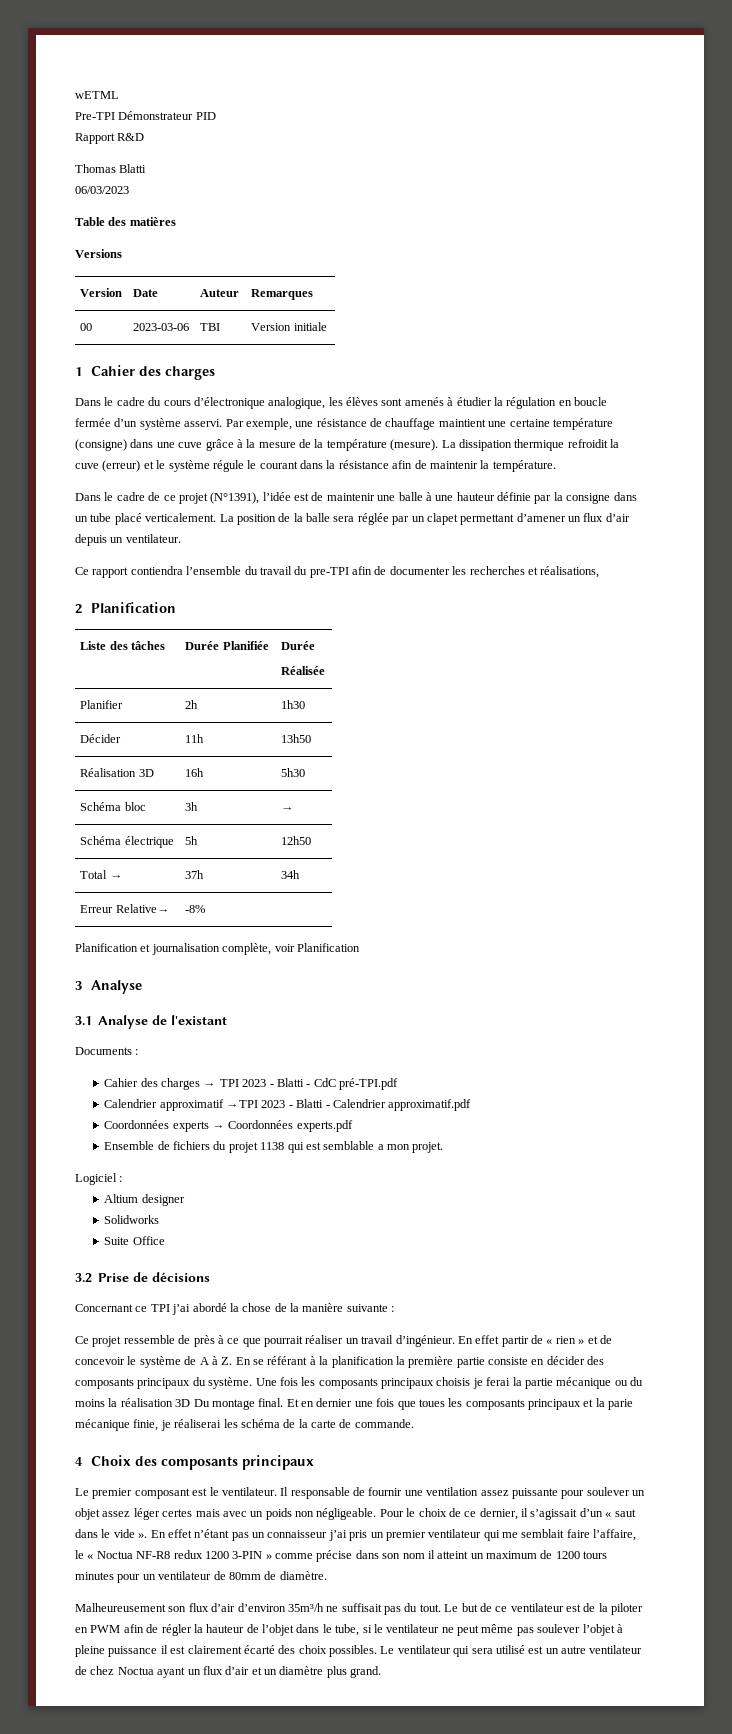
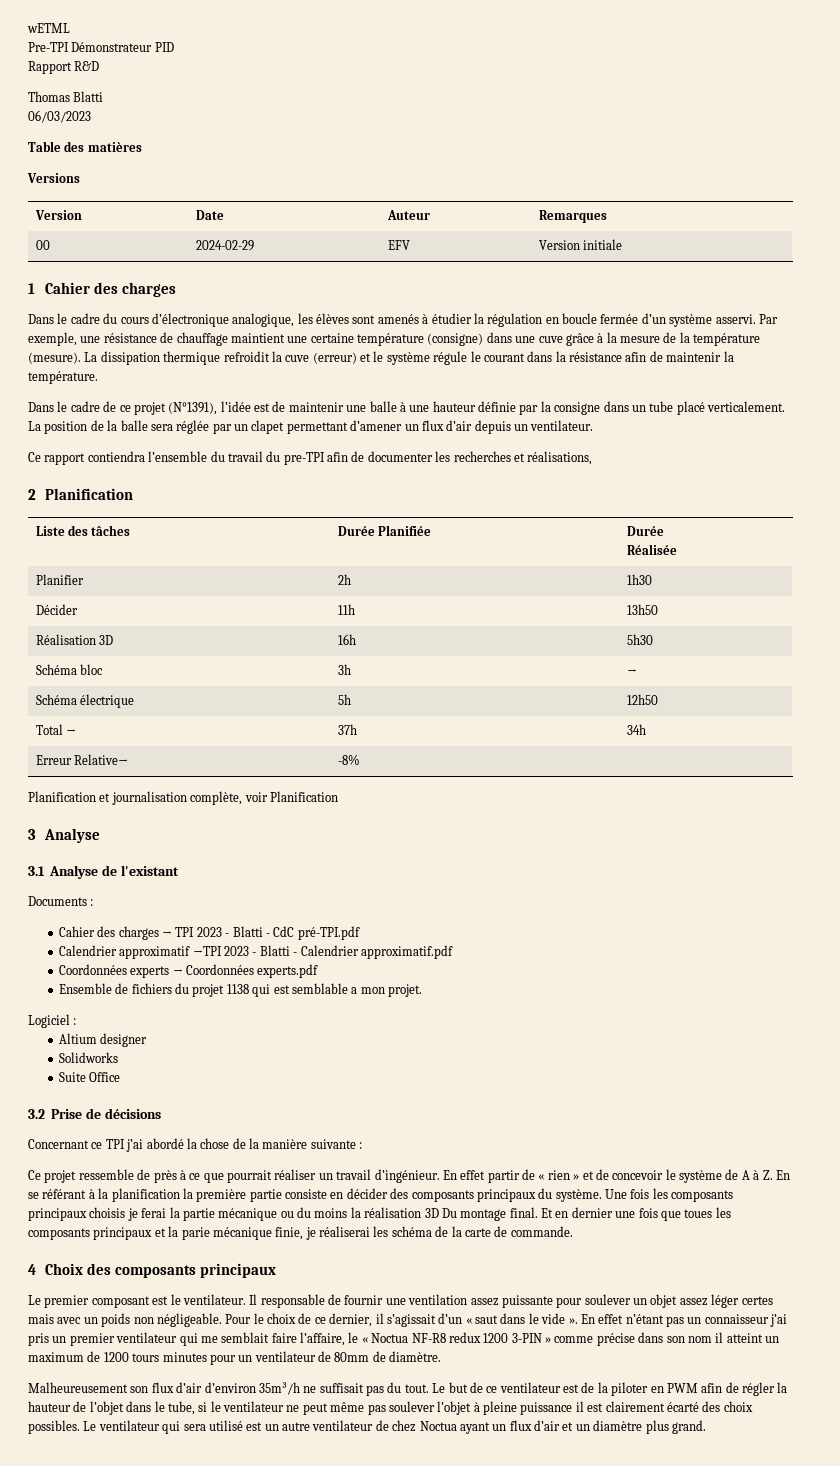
[133,323,190,331] [200,323,221,331] 2023-03-06 | TBI -> [195,240,254,251] [387,240,410,250] 2024-02-29 | EFV

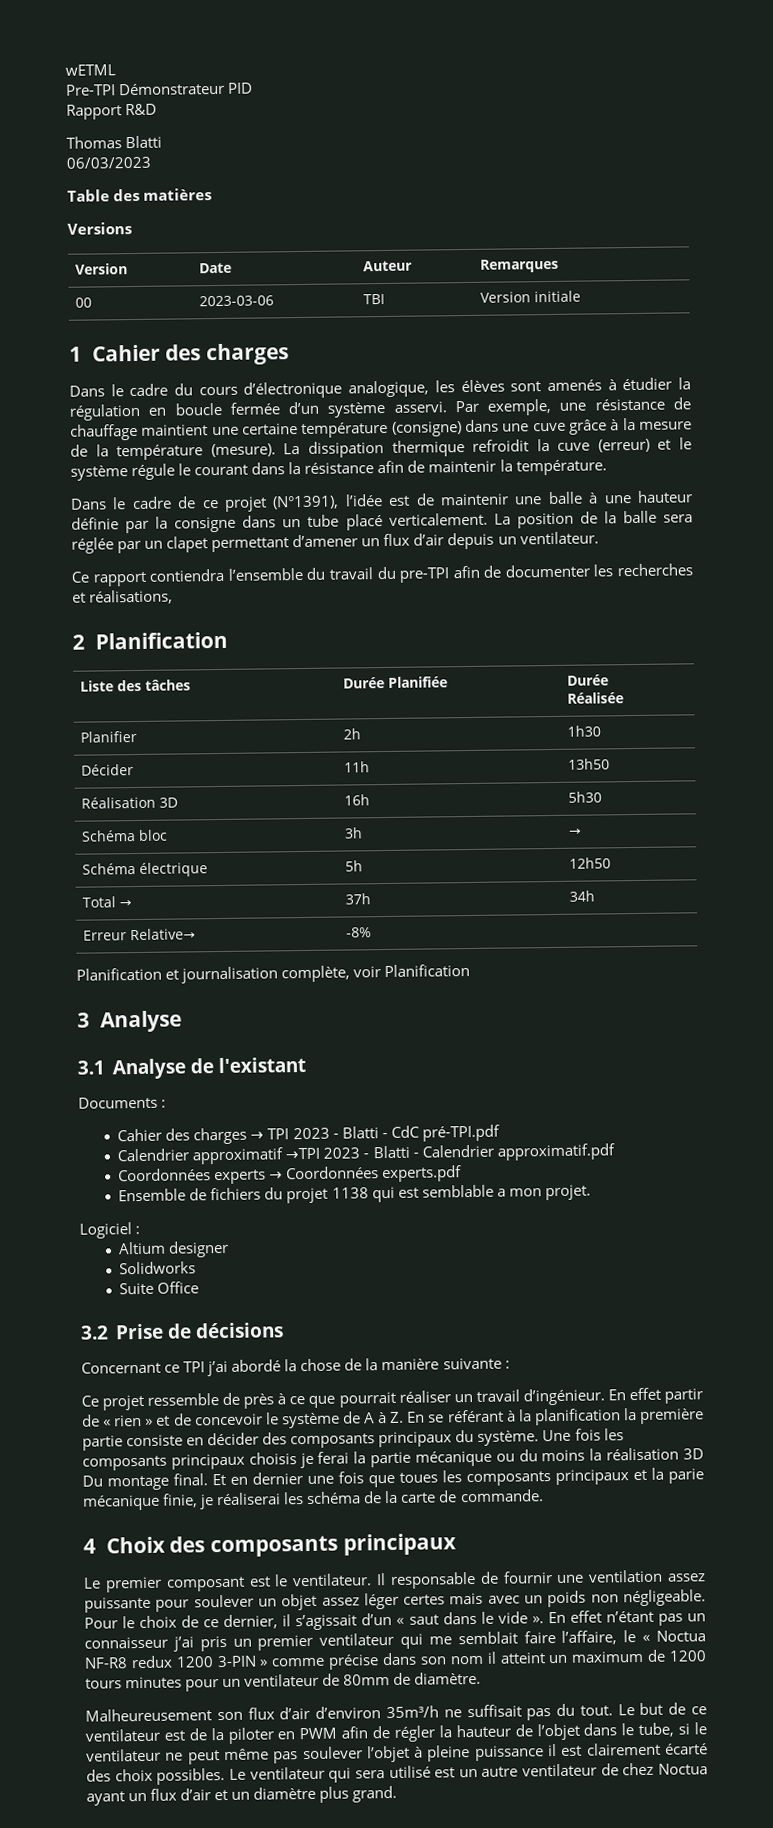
[195,240,254,251] [387,240,410,250] 2024-02-29 | EFV -> [198,295,274,307] [362,293,385,305] 2023-03-06 | TBI

